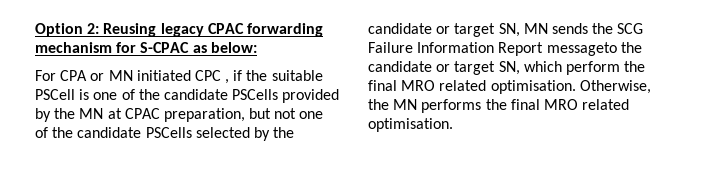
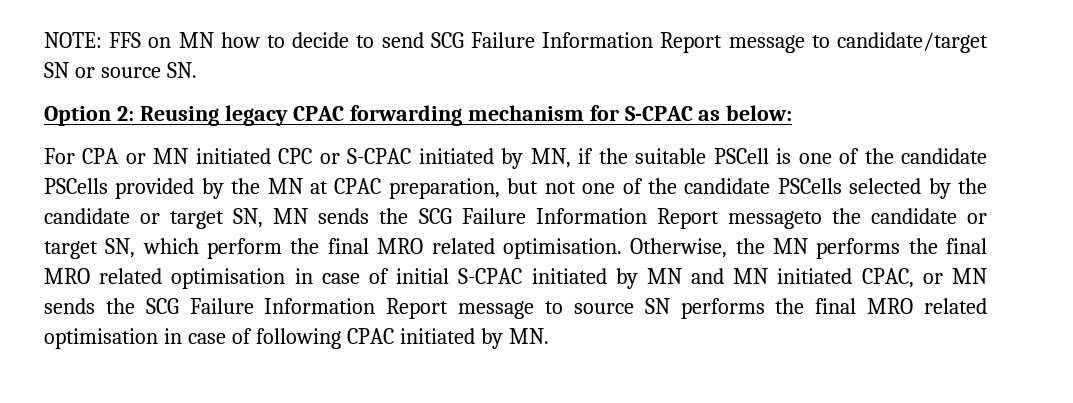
(35, 30) none -> [44,32,988,53] [44,62,197,78] NOTE: FFS on MN how to decide to send SCG Failure Information Report message to candidate/target SN or source SN. //
[225,79,230,84] , -> [319,148,571,169] or S-CPAC initiated by MN,
[368,118,453,132] optimisation. -> [171,268,987,289] [44,298,988,319] [44,328,549,349] optimisation in case of initial S-CPAC initiated by MN and MN initiated CPAC, or MN sends the SCG Failure Information Report message to source SN performs the final MRO related optimisation in case of following CPAC initiated by MN.

